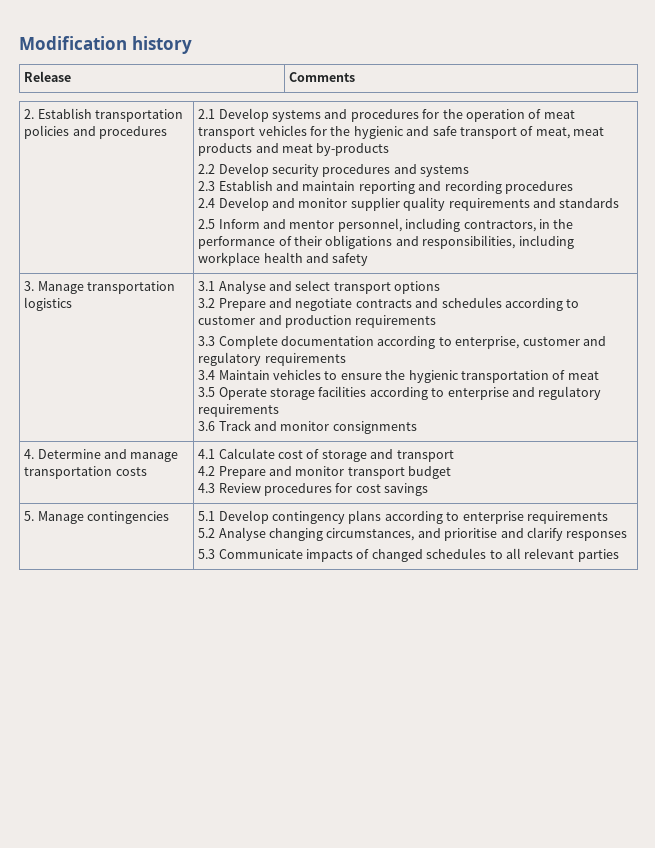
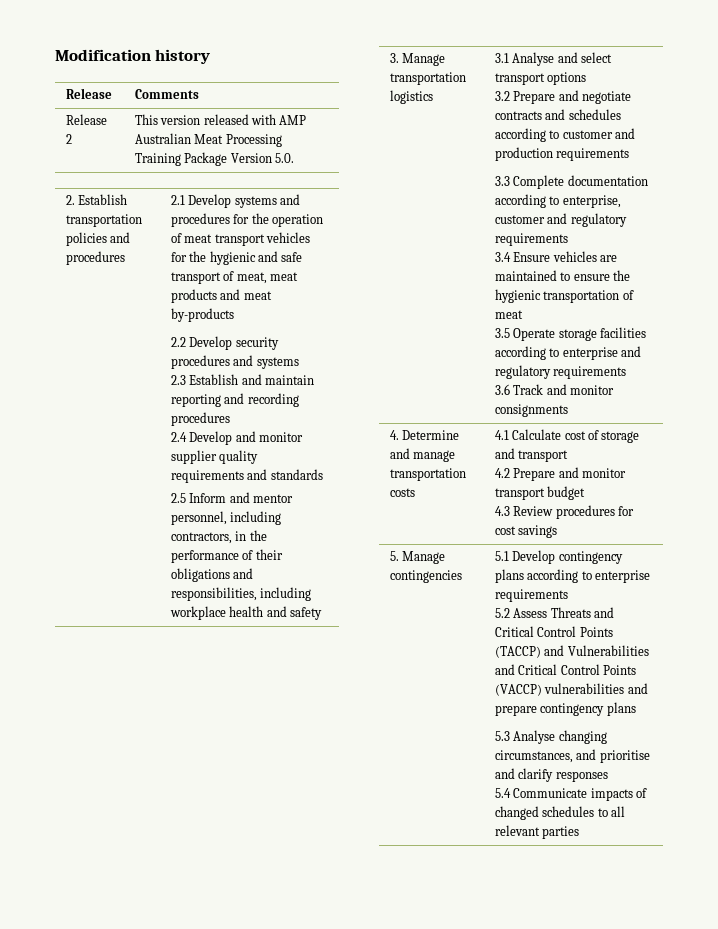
(356, 77) none -> [65,114,107,125] [65,134,72,144] [134,114,307,125] [134,133,282,147] [134,152,294,166] // Release 2 | This version released with AMP Australian Meat Processing Training Package Version 5.0.
[218,369,322,380] Maintain vehicles -> [513,251,617,262] [494,270,557,281] Ensure vehicles are maintained
(216, 533) none -> [513,607,614,618] [494,626,613,637] [494,645,649,658] [494,664,636,675] [494,683,648,696] [494,702,636,716] [494,731,510,741] Assess Threats and Critical Control Points (TACCP) and Vulnerabilities and Critical Control Points (VACCP) vulnerabilities and prepare contingency plans // 5.3
[198,549,216,559] 5.3 -> [494,788,511,798] 5.4

